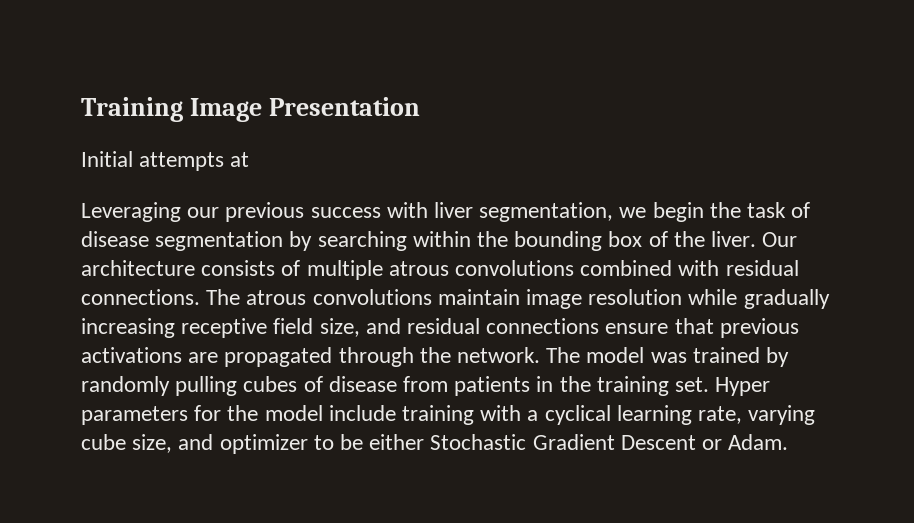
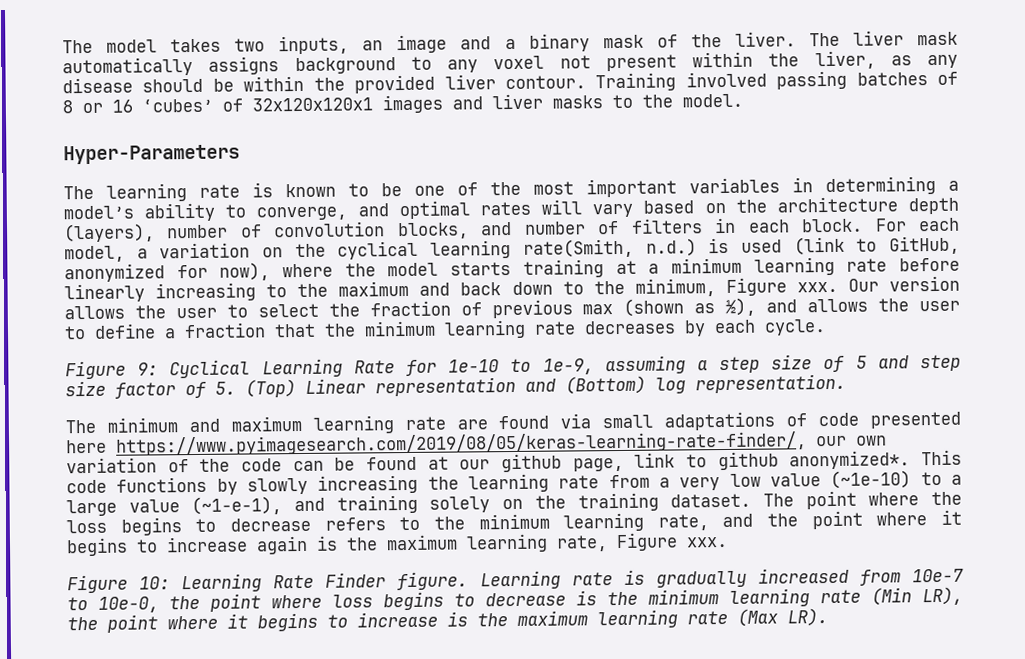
[81,97,420,122] [81,151,250,171] [81,202,811,222] [81,231,798,251] [81,260,799,280] [81,289,830,309] [81,318,799,338] [81,347,790,367] [81,376,771,396] [81,405,816,425] [81,434,789,454] Training Image Presentation // Initial attempts at // Leveraging our previous success with liver segmentation, we begin the task of disease segmentation by searching within the bounding box of the liver. Our architecture consists of multiple atrous convolutions combined with residual connections. The atrous convolutions maintain image resolution while gradually increasing receptive field size, and residual connections ensure that previous activations are propagated through the network. The model was trained by randomly pulling cubes of disease from patients in the training set. Hyper parameters for the model include training with a cyclical learning rate, varying cube size, and optimizer to be either Stochastic Gradient Descent or Adam. -> [62,30,958,55] [62,50,958,77] [62,70,958,94] [62,93,743,114] [63,144,240,165] [63,176,959,202] [63,196,960,222] [63,217,960,243] [64,235,961,263] [64,256,961,283] [64,275,960,303] [64,297,960,320] [64,319,826,340] [65,354,961,380] [65,373,846,399] [65,411,961,434] [66,431,887,456] [66,449,962,474] [66,470,963,495] [66,490,963,517] [66,509,962,536] [66,532,728,557] [67,567,965,594] [67,586,963,613] [67,608,828,633] The model takes two inputs, an image and a binary mask of the liver. The liver mask automatically assigns background to any voxel not present within the liver, as any disease should be within the provided liver contour. Training involved passing batches of 8 or 16 ‘cubes’ of 32x120x120x1 images and liver masks to the model. // Hyper-Parameters // The learning rate is known to be one of the most important variables in determining a model’s ability to converge, and optimal rates will vary based on the architecture depth (layers), number of convolution blocks, and number of filters in each block. For each model, a variation on the cyclical learning rate(Smith, n.d.) is used (link to GitHub, anonymized for now), where the model starts training at a minimum learning rate before linearly increasing to the maximum and back down to the minimum, Figure xxx. Our version allows the user to select the fraction of previous max (shown as ½), and allows the user to define a fraction that the minimum learning rate decreases by each cycle. // Figure 9: Cyclical Learning Rate for 1e-10 to 1e-9, assuming a step size of 5 and step size factor of 5. (Top) Linear representation and (Bottom) log representation. // The minimum and maximum learning rate are found via small adaptations of code presented here https://www.pyimagesearch.com/2019/08/05/keras-learning-rate-finder/, our own variation of the code can be found at our github page, link to github anonymized*. This code functions by slowly increasing the learning rate from a very low value (~1e-10) to a large value (~1-e-1), and training solely on the training dataset. The point where the loss begins to decrease refers to the minimum learning rate, and the point where it begins to increase again is the maximum learning rate, Figure xxx. // Figure 10: Learning Rate Finder figure. Learning rate is gradually increased from 10e-7 to 10e-0, the point where loss begins to decrease is the minimum learning rate (Min LR), the point where it begins to increase is the maximum learning rate (Max LR).

